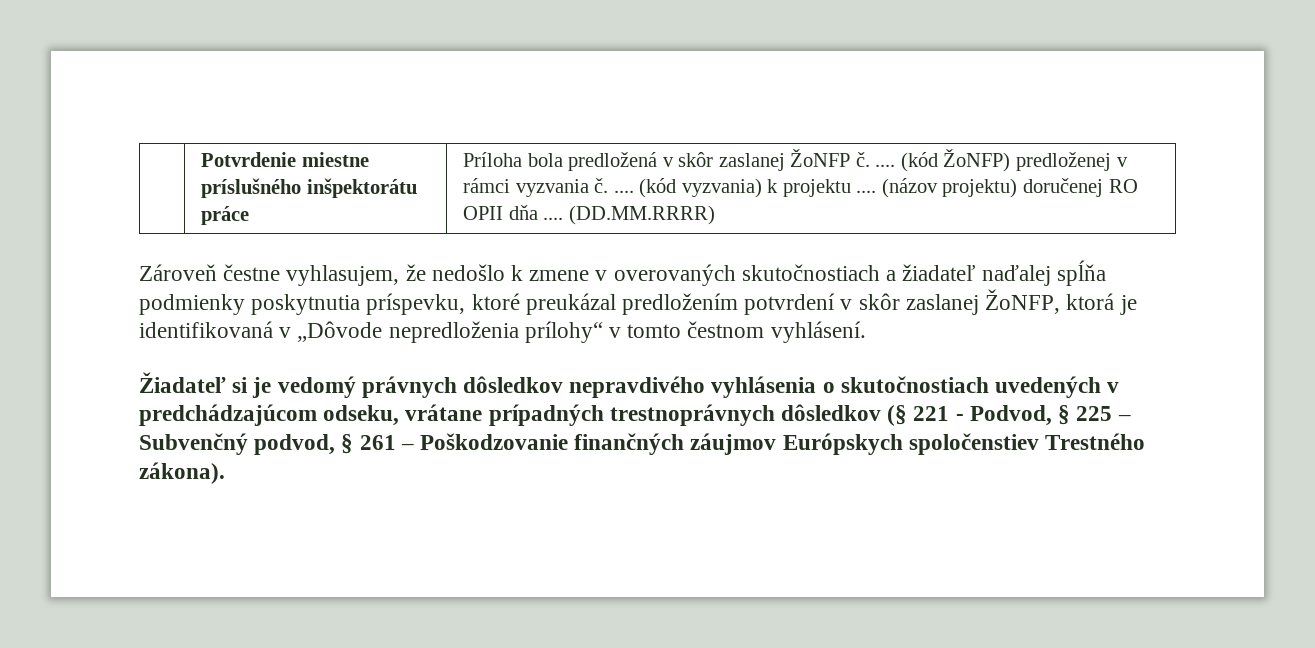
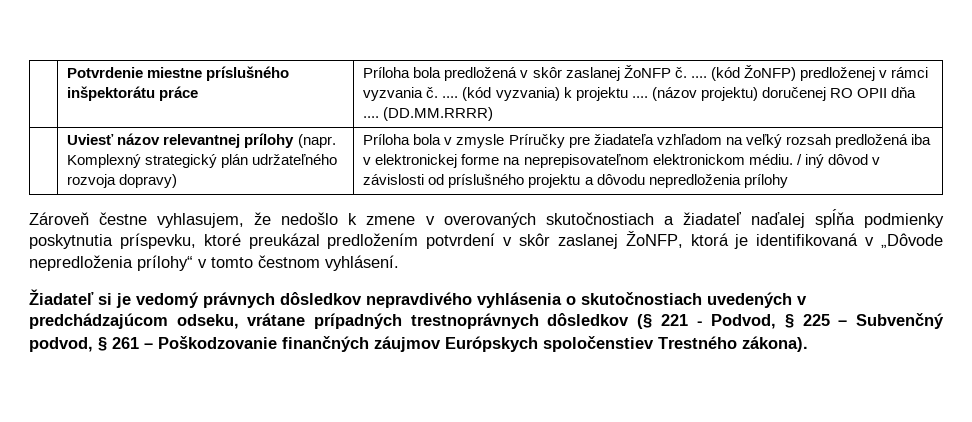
(715, 215) none -> [67,133,336,148] [67,154,338,168] [67,174,178,188] [363,134,931,148] [363,154,880,168] [363,174,788,188] // | Uviesť názov relevantnej prílohy (napr. Komplexný strategický plán udržateľného rozvoja dopravy) | Príloha bola v zmysle Príručky pre žiadateľa vzhľadom na veľký rozsah predložená iba v elektronickej forme na neprepisovateľnom elektronickom médiu. / iný dôvod v závislosti od príslušného projektu a dôvodu nepredloženia prílohy

